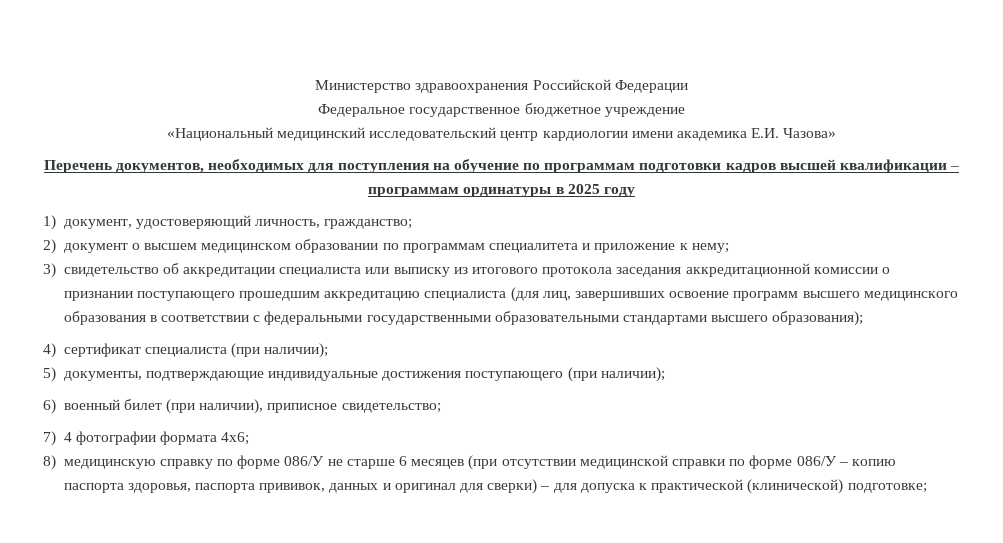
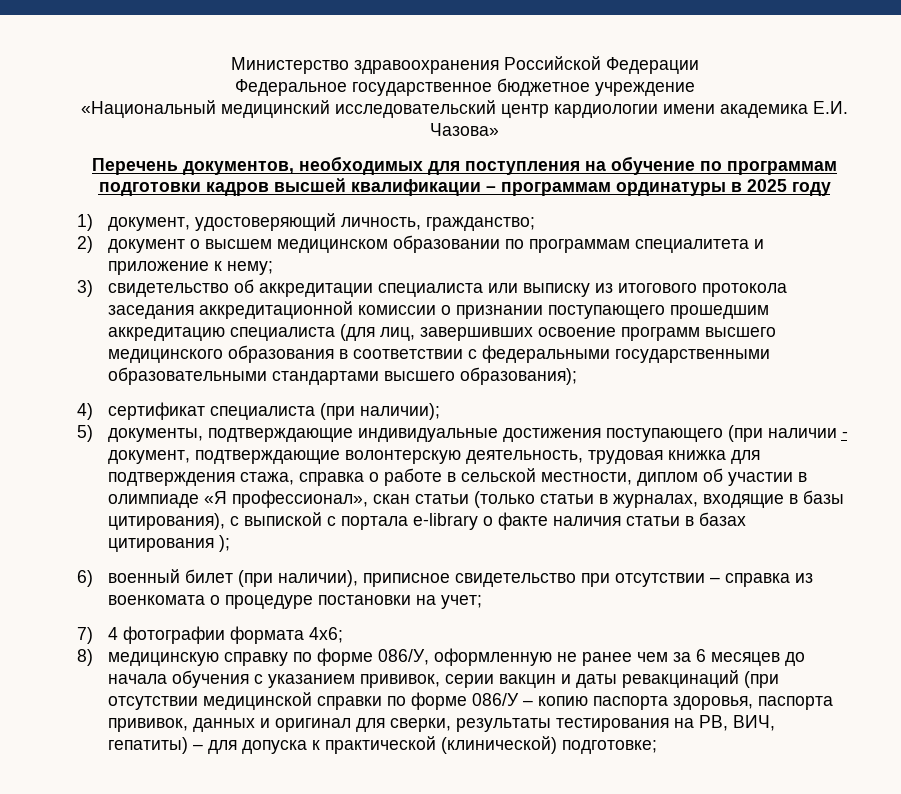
[600,367,665,382] наличии); -> [767,428,848,438] [107,450,760,464] [107,468,807,486] [107,490,844,508] [107,512,746,530] [107,535,230,552] наличии - документ, подтверждающие волонтерскую деятельность, трудовая книжка для подтверждения стажа, справка о работе в сельской местности, диплом об участии в олимпиаде «Я профессионал», скан статьи (только статьи в журналах, входящие в базы цитирования), с выпиской с портала e-library о факте наличия статьи в базах цитирования );
[341,403,441,413] свидетельство; -> [454,573,813,587] [107,595,482,609] свидетельство при отсутствии – справка из военкомата о процедуре постановки на учет;
[284,456,465,469] 086/У не старше 6 месяцев -> [377,648,805,666] [107,670,739,688] 086/У, оформленную не ранее чем за 6 месяцев до начала обучения с указанием прививок, серии вакцин и даты ревакцинаций
[487,479,538,494] сверки) -> [389,715,775,732] [107,737,188,754] сверки, результаты тестирования на РВ, ВИЧ, гепатиты)

